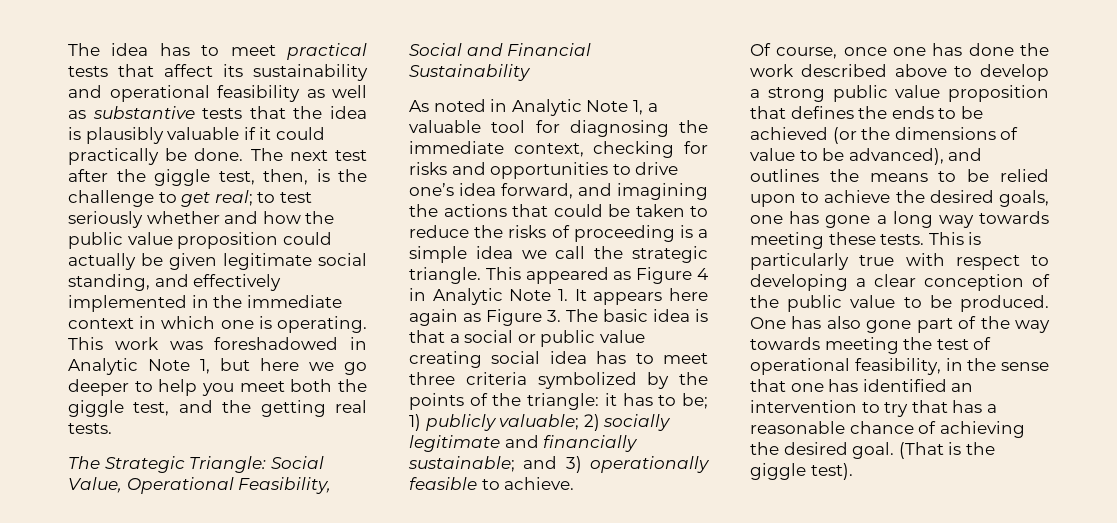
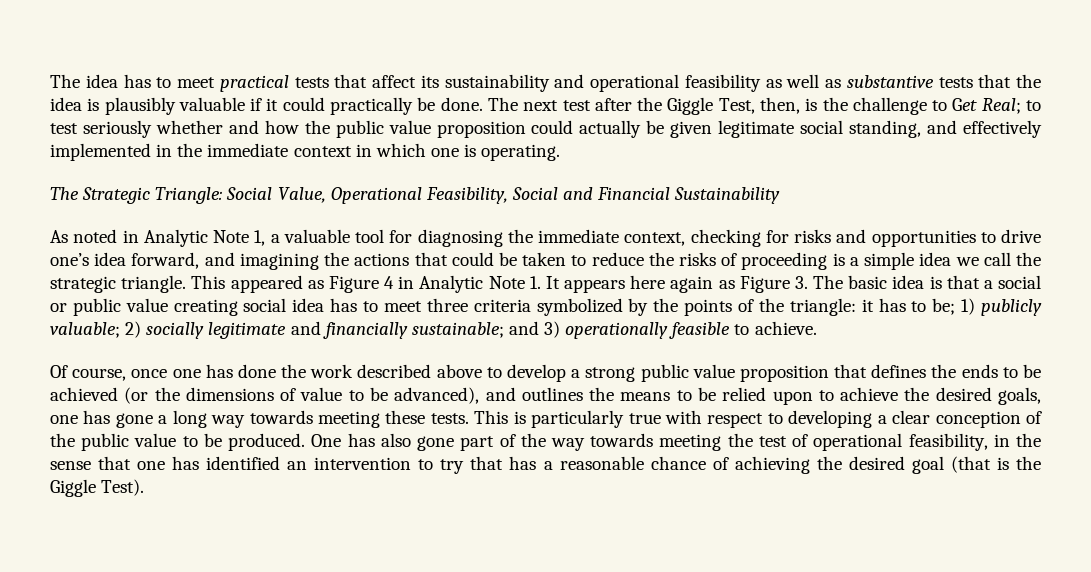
[154,169,255,186] giggle test, -> [667,97,755,115] Giggle Test,
[181,190,253,207] get real; -> [952,98,1021,114] Get Real;
[68,337,367,350] [68,358,367,375] [68,379,367,396] [68,400,367,417] [68,423,112,434] This work was foreshadowed in Analytic Note 1, but here we go deeper to help you meet both the giggle test, and the getting real tests. -> (561, 152) none
[852,442,995,459] [750,463,853,480] goal. (That is the giggle test). -> [911,456,1041,474] [50,479,145,497] goal (that is the Giggle Test).

